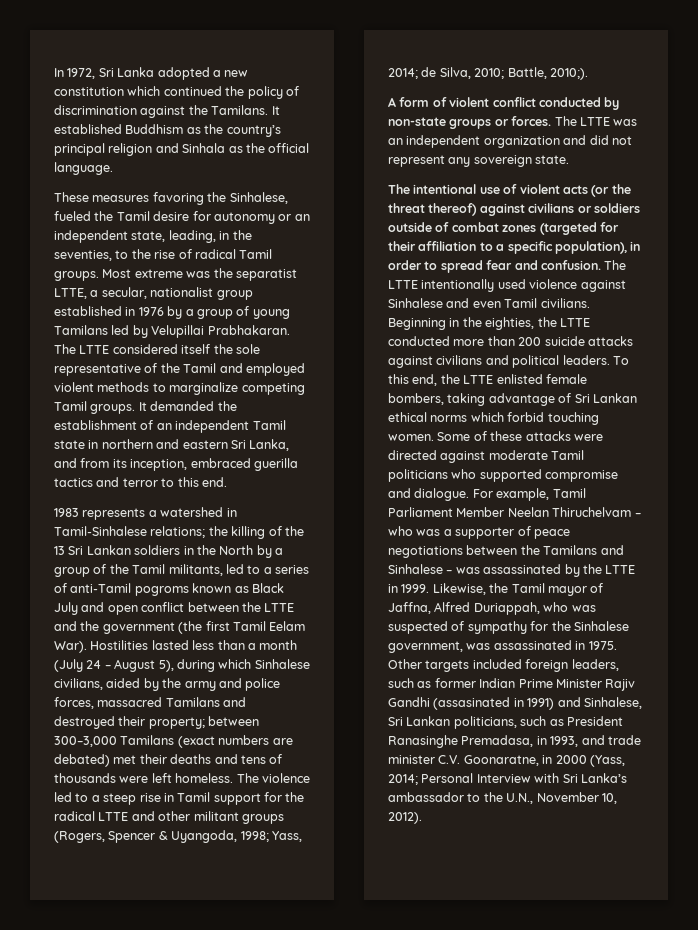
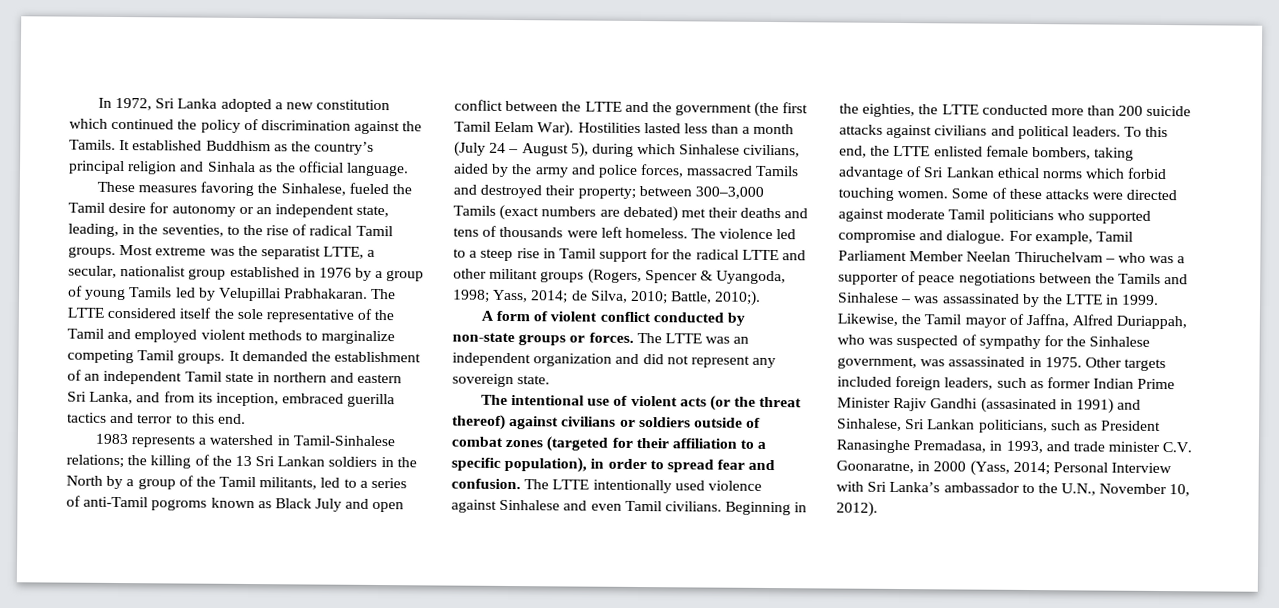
[211,105,269,115] Tamilans. -> [69,139,116,150] Tamils.
[54,325,108,335] Tamilans -> [129,287,173,298] Tamils
[165,697,220,707] Tamilans -> [755,165,800,177] Tamils
[120,735,175,745] Tamilans -> [453,205,496,216] Tamils
[543,545,598,555] Tamilans -> [1118,273,1162,285] Tamils

